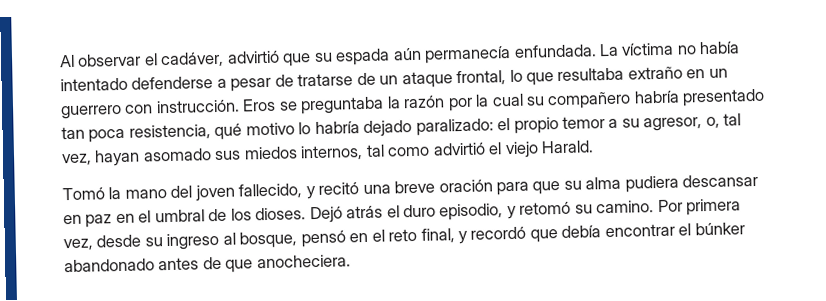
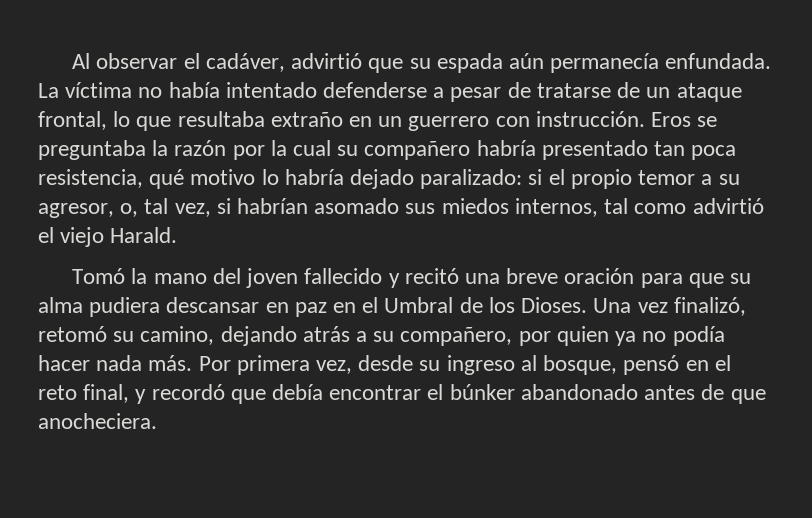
(494, 127) none -> [528,169,543,185] si
[94,149,141,167] hayan -> [216,198,309,214] si habrían
[238,183,303,199] fallecido, -> [304,268,383,284] fallecido
[154,209,205,223] umbral -> [384,297,454,313] Umbral
[255,200,655,224] dioses. Dejó atrás el duro episodio, y retomó su camino. -> [521,297,746,316] [38,326,725,346] [38,355,193,371] Dioses. Una vez finalizó, retomó su camino, dejando atrás a su compañero, por quien ya no podía hacer nada más.

